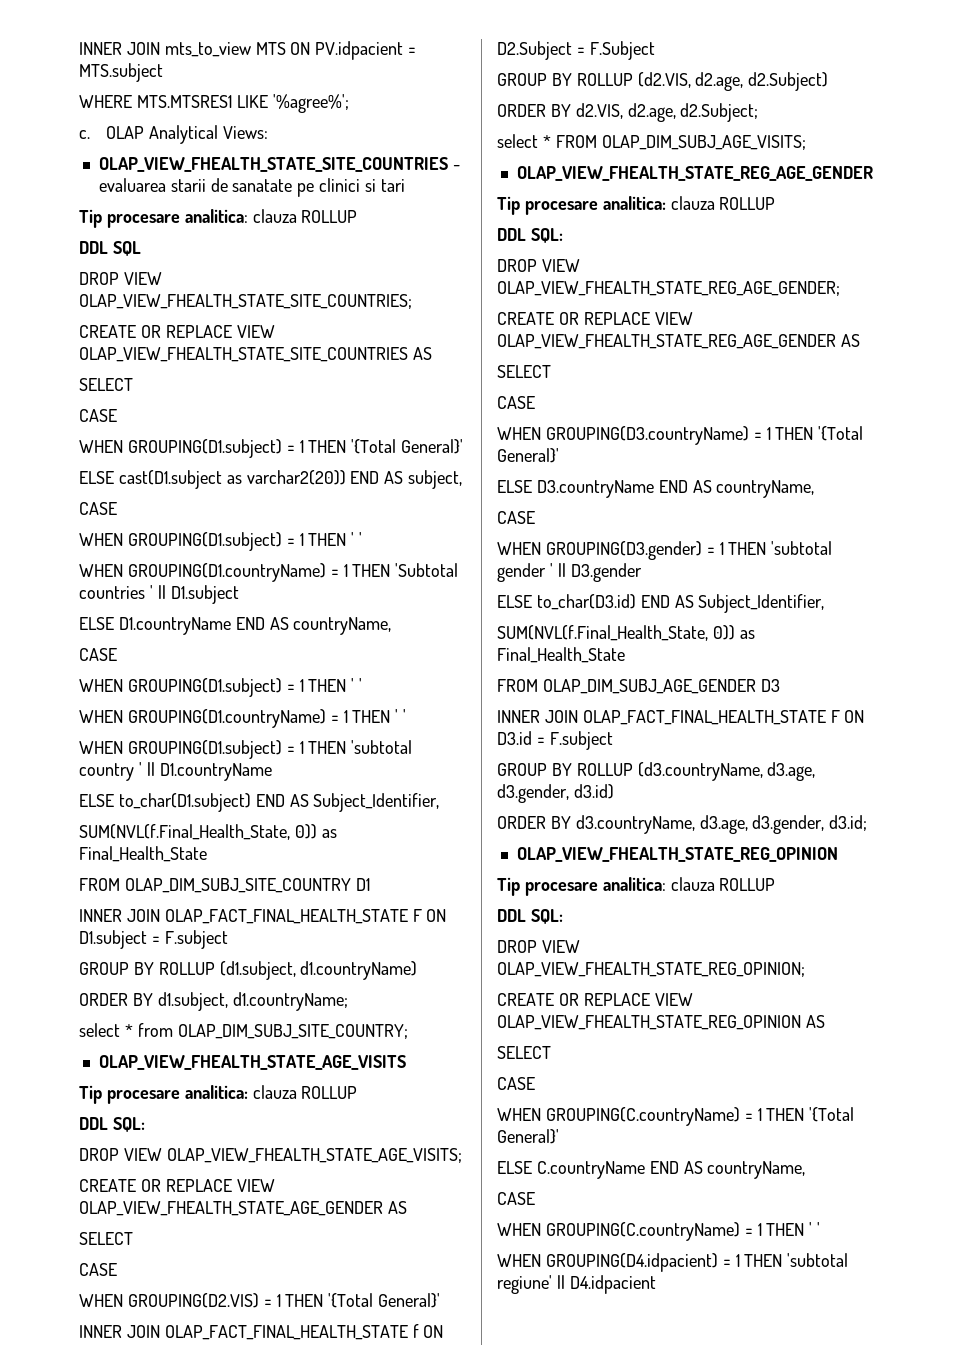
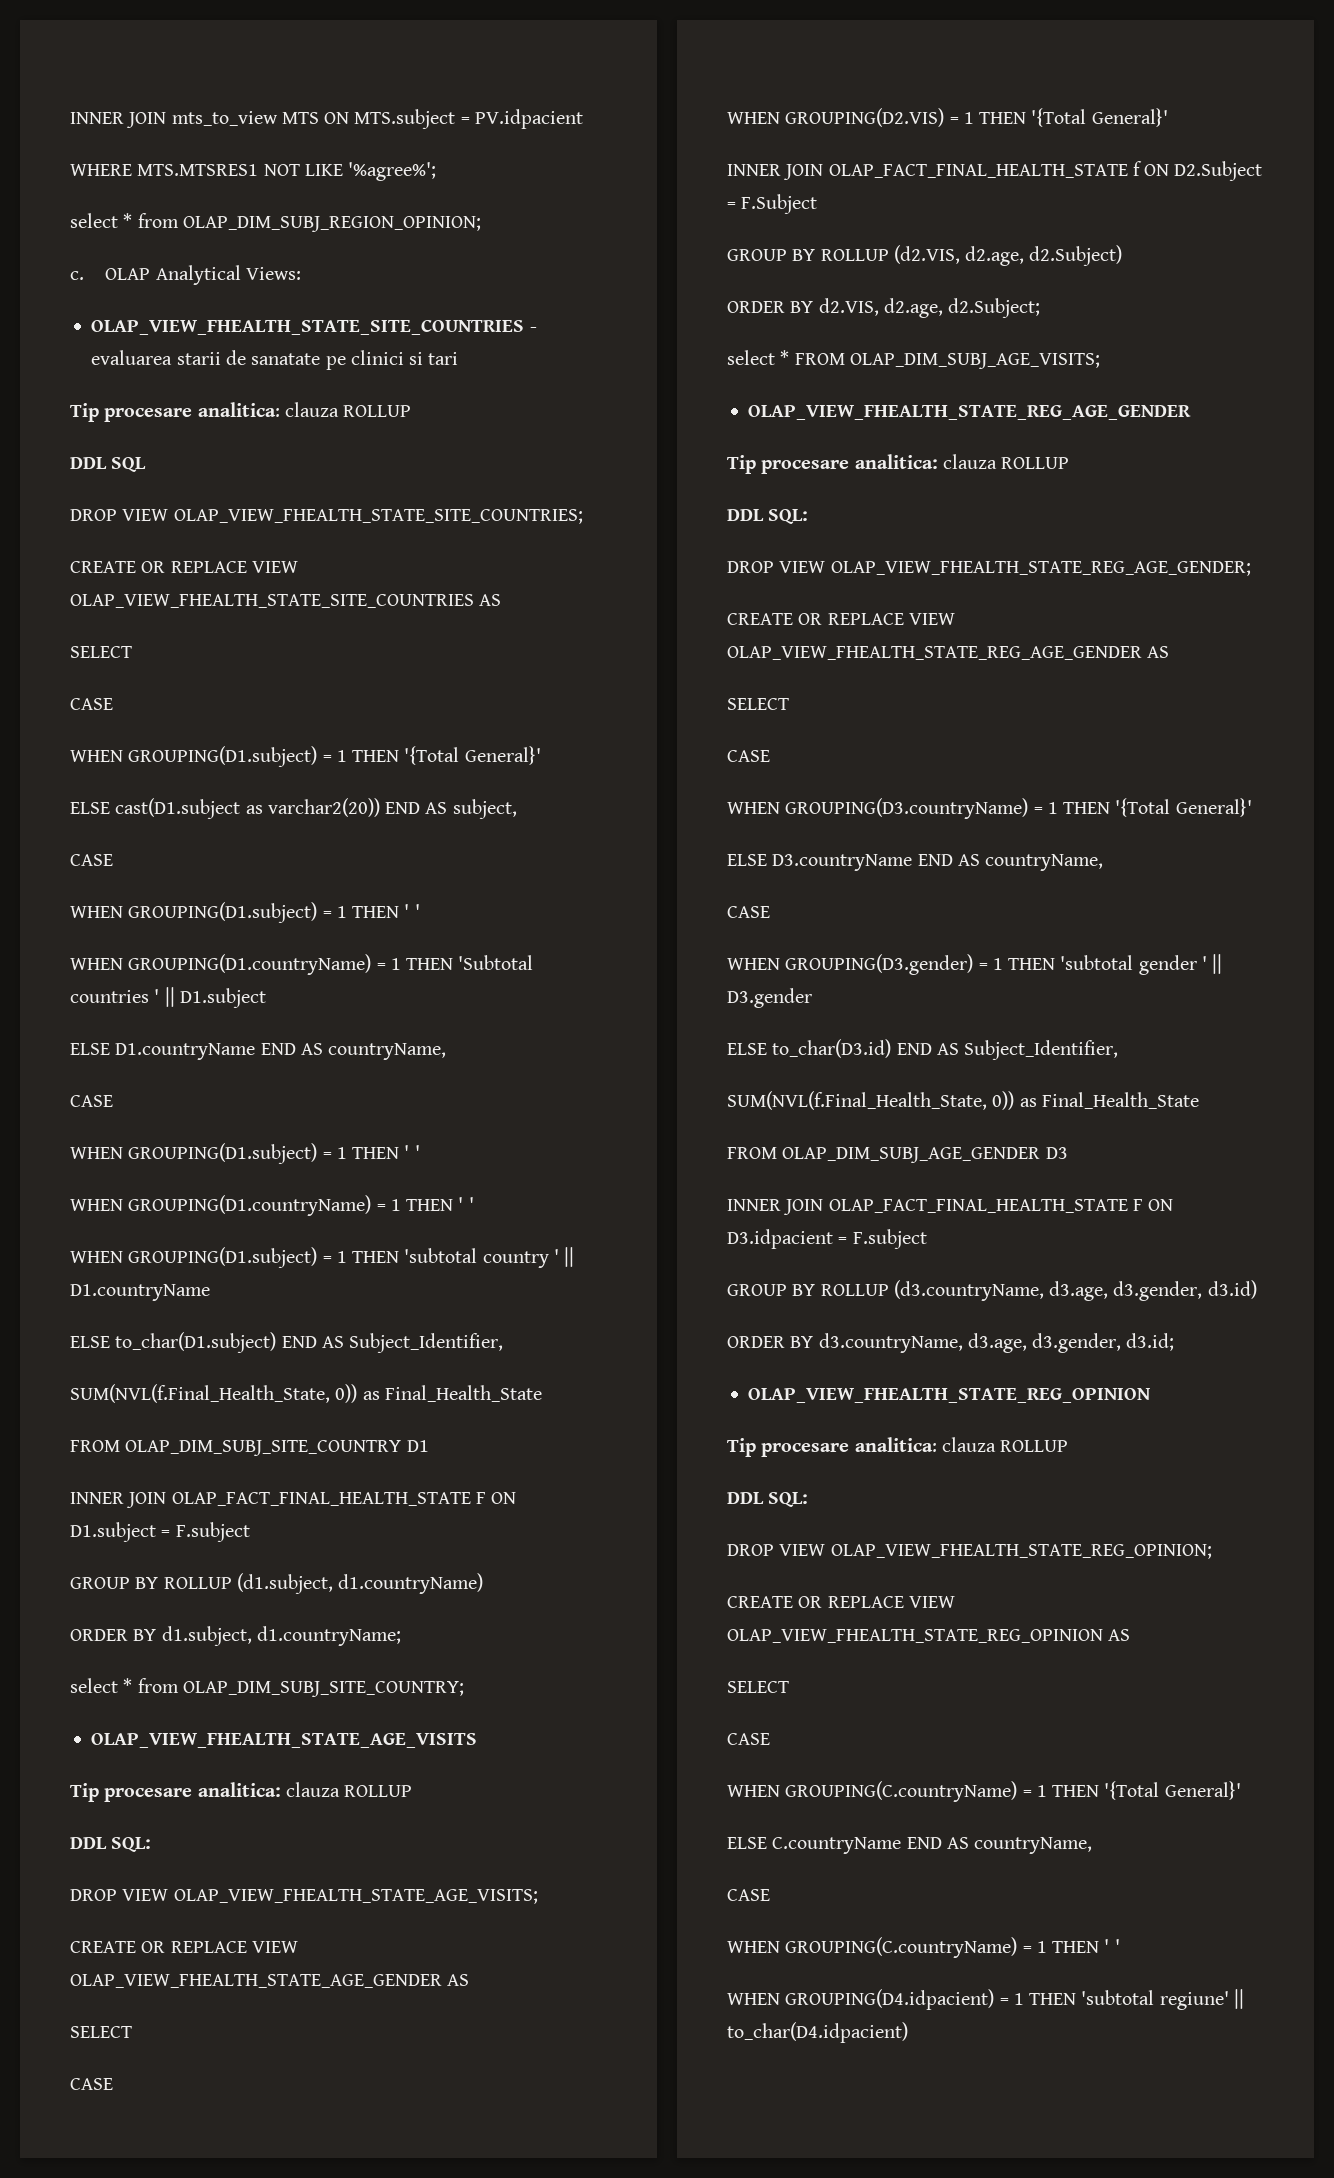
(311, 48) none -> [354,109,470,129] MTS.subject =
[408,47,417,55] [79,63,163,82] = MTS.subject -> (583, 119) none
(232, 101) none -> [263,164,300,176] NOT
(349, 103) none -> [70,213,481,232] // select * from OLAP_DIM_SUBJ_REGION_OPINION;
[497,731,532,745] D3.id -> [727,1229,833,1249] D3.idpacient
[569,1275,656,1294] D4.idpacient -> [727,2022,908,2043] to_char(D4.idpacient)

